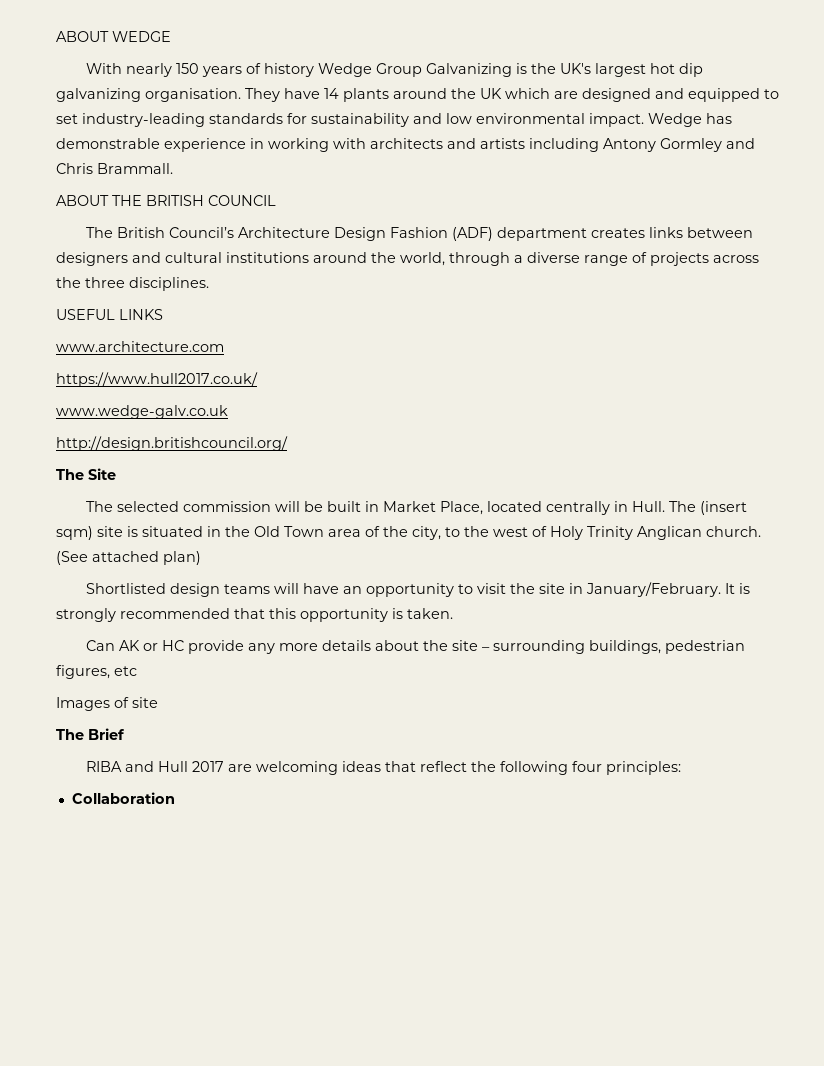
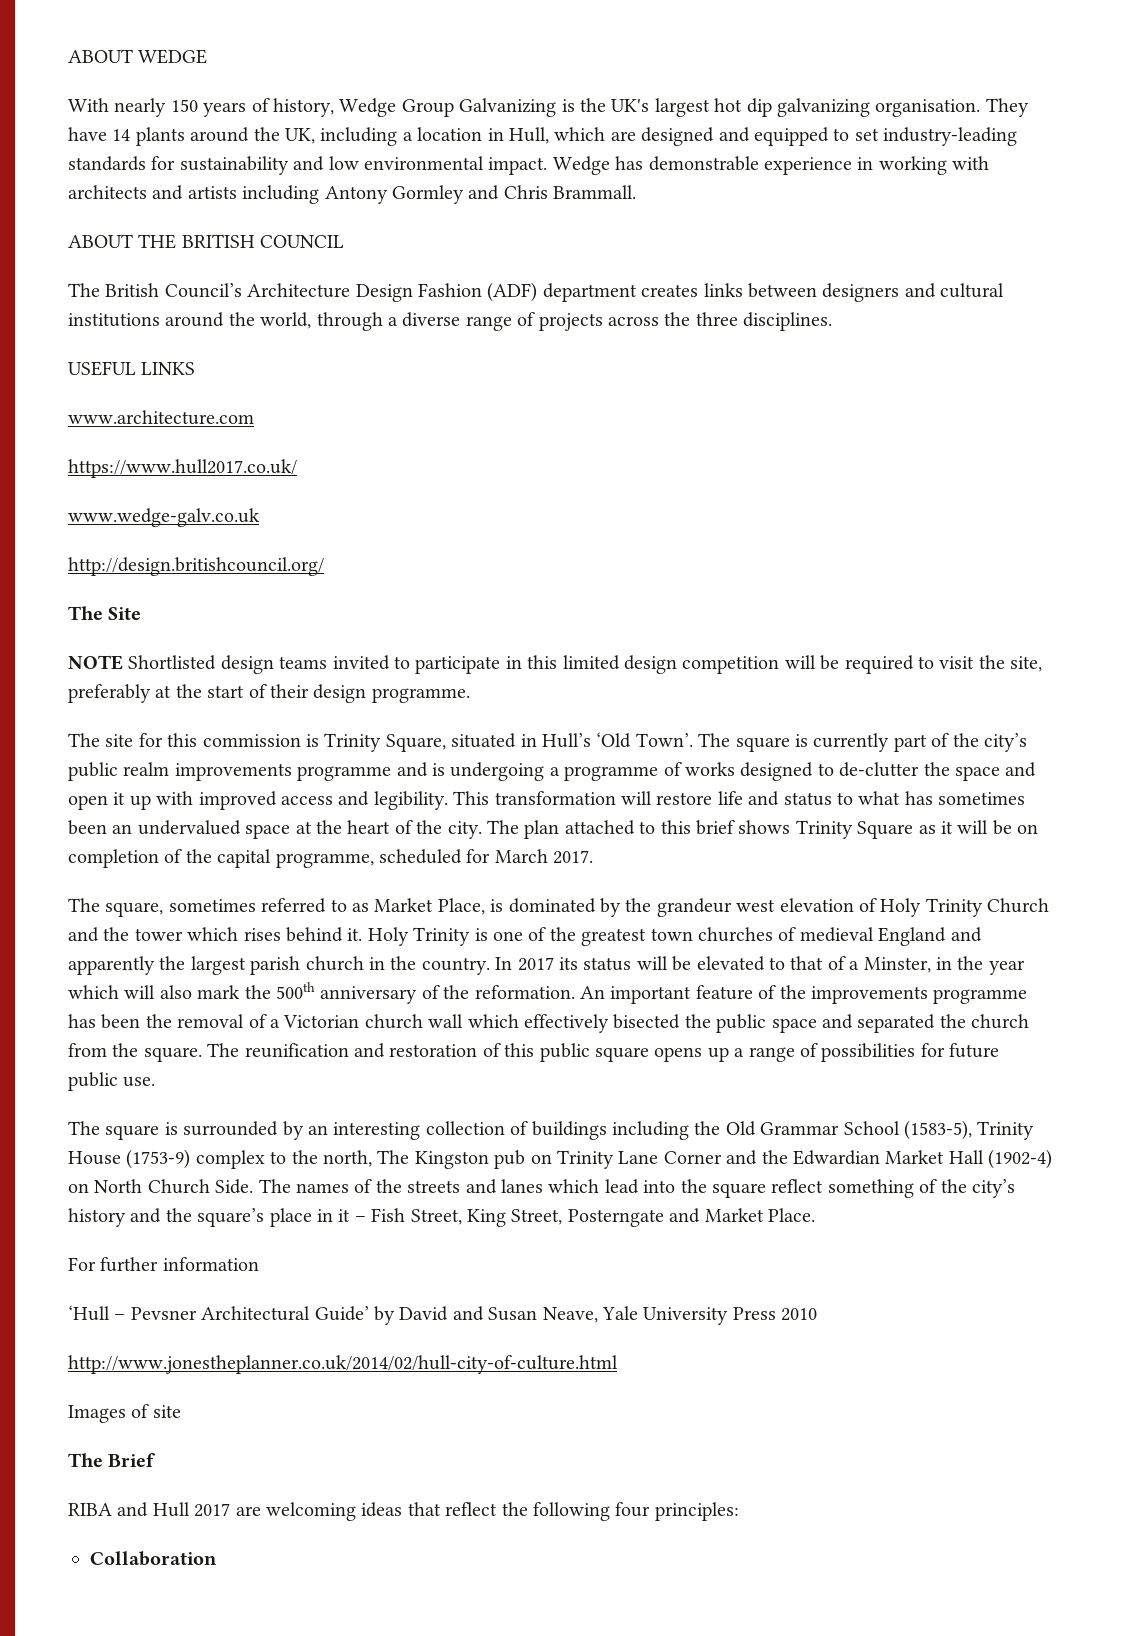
[263,63,314,77] history -> [273,98,334,117] history,
[480,88,502,99] UK -> [285,127,549,146] UK, including a location in Hull,
[85,501,747,515] [56,526,761,540] [56,551,201,565] [85,582,750,597] [56,608,453,622] [85,640,745,654] [56,665,137,679] The selected commission will be built in Market Place, located centrally in Hull. The (insert sqm) site is situated in the Old Town area of the city, to the west of Holy Trinity Anglican church. (See attached plan) // Shortlisted design teams will have an opportunity to visit the site in January/February. It is strongly recommended that this opportunity is taken. // Can AK or HC provide any more details about the site – surrounding buildings, pedestrian figures, etc -> [68,655,1043,674] [68,684,470,703] [68,732,1027,752] [68,762,1037,781] [68,791,1026,810] [68,820,1039,839] [68,849,594,868] [68,898,1050,917] [68,927,982,946] [68,956,1025,975] [68,982,1028,1004] [68,1014,1030,1033] [68,1043,1000,1062] [68,1072,156,1091] [68,1120,1035,1140] [68,1149,1053,1169] [68,1179,1015,1198] [68,1208,815,1227] [68,1257,259,1272] [68,1305,818,1325] [68,1355,618,1374] NOTE Shortlisted design teams invited to participate in this limited design competition will be required to visit the site, preferably at the start of their design programme. // The site for this commission is Trinity Square, situated in Hull’s ‘Old Town’. The square is currently part of the city’s public realm improvements programme and is undergoing a programme of works designed to de-clutter the space and open it up with improved access and legibility. This transformation will restore life and status to what has sometimes been an undervalued space at the heart of the city. The plan attached to this brief shows Trinity Square as it will be on completion of the capital programme, scheduled for March 2017. // The square, sometimes referred to as Market Place, is dominated by the grandeur west elevation of Holy Trinity Church and the tower which rises behind it. Holy Trinity is one of the greatest town churches of medieval England and apparently the largest parish church in the country. In 2017 its status will be elevated to that of a Minster, in the year which will also mark the 500th anniversary of the reformation. An important feature of the improvements programme has been the removal of a Victorian church wall which effectively bisected the public space and separated the church from the square. The reunification and restoration of this public square opens up a range of possibilities for future public use. // The square is surrounded by an interesting collection of buildings including the Old Grammar School (1583-5), Trinity House (1753-9) complex to the north, The Kingston pub on Trinity Lane Corner and the Edwardian Market Hall (1902-4) on North Church Side. The names of the streets and lanes which lead into the square reflect something of the city’s history and the square’s place in it – Fish Street, King Street, Posterngate and Market Place. // For further information // ‘Hull – Pevsner Architectural Guide’ by David and Susan Neave, Yale University Press 2010 // http://www.jonestheplanner.co.uk/2014/02/hull-city-of-culture.html

